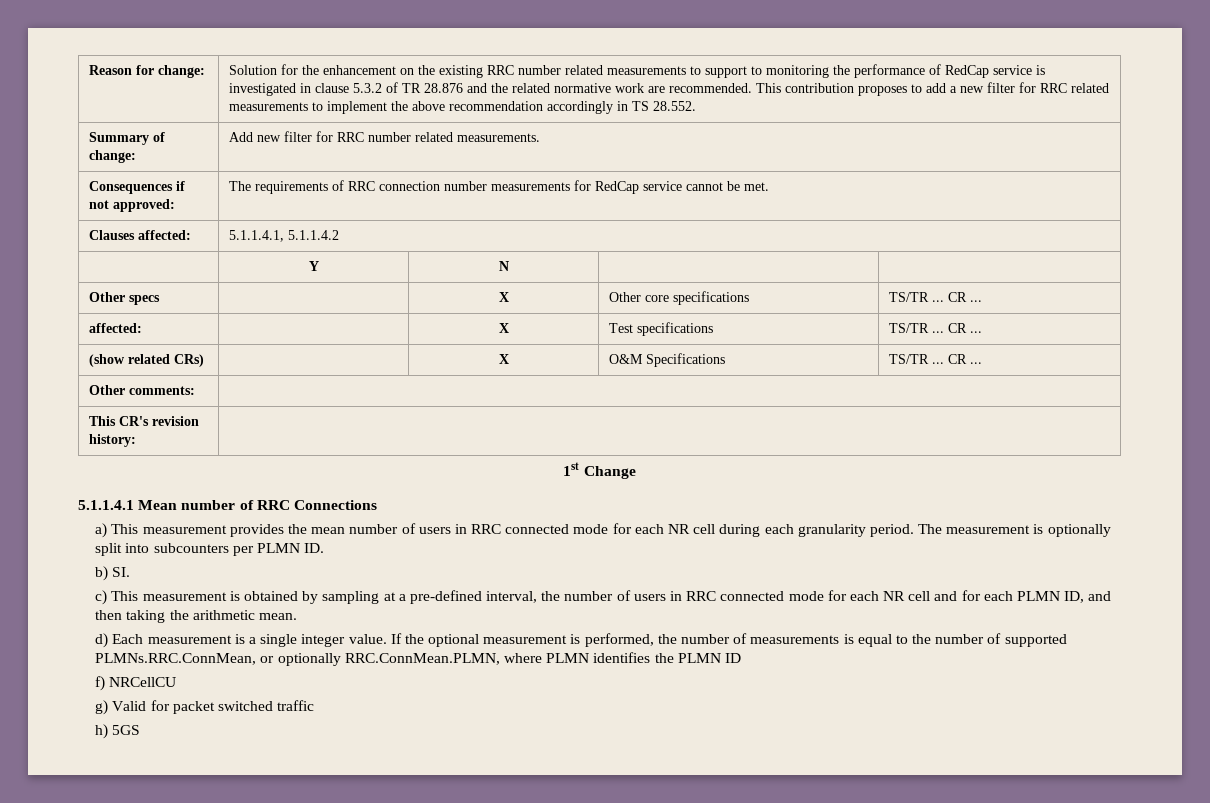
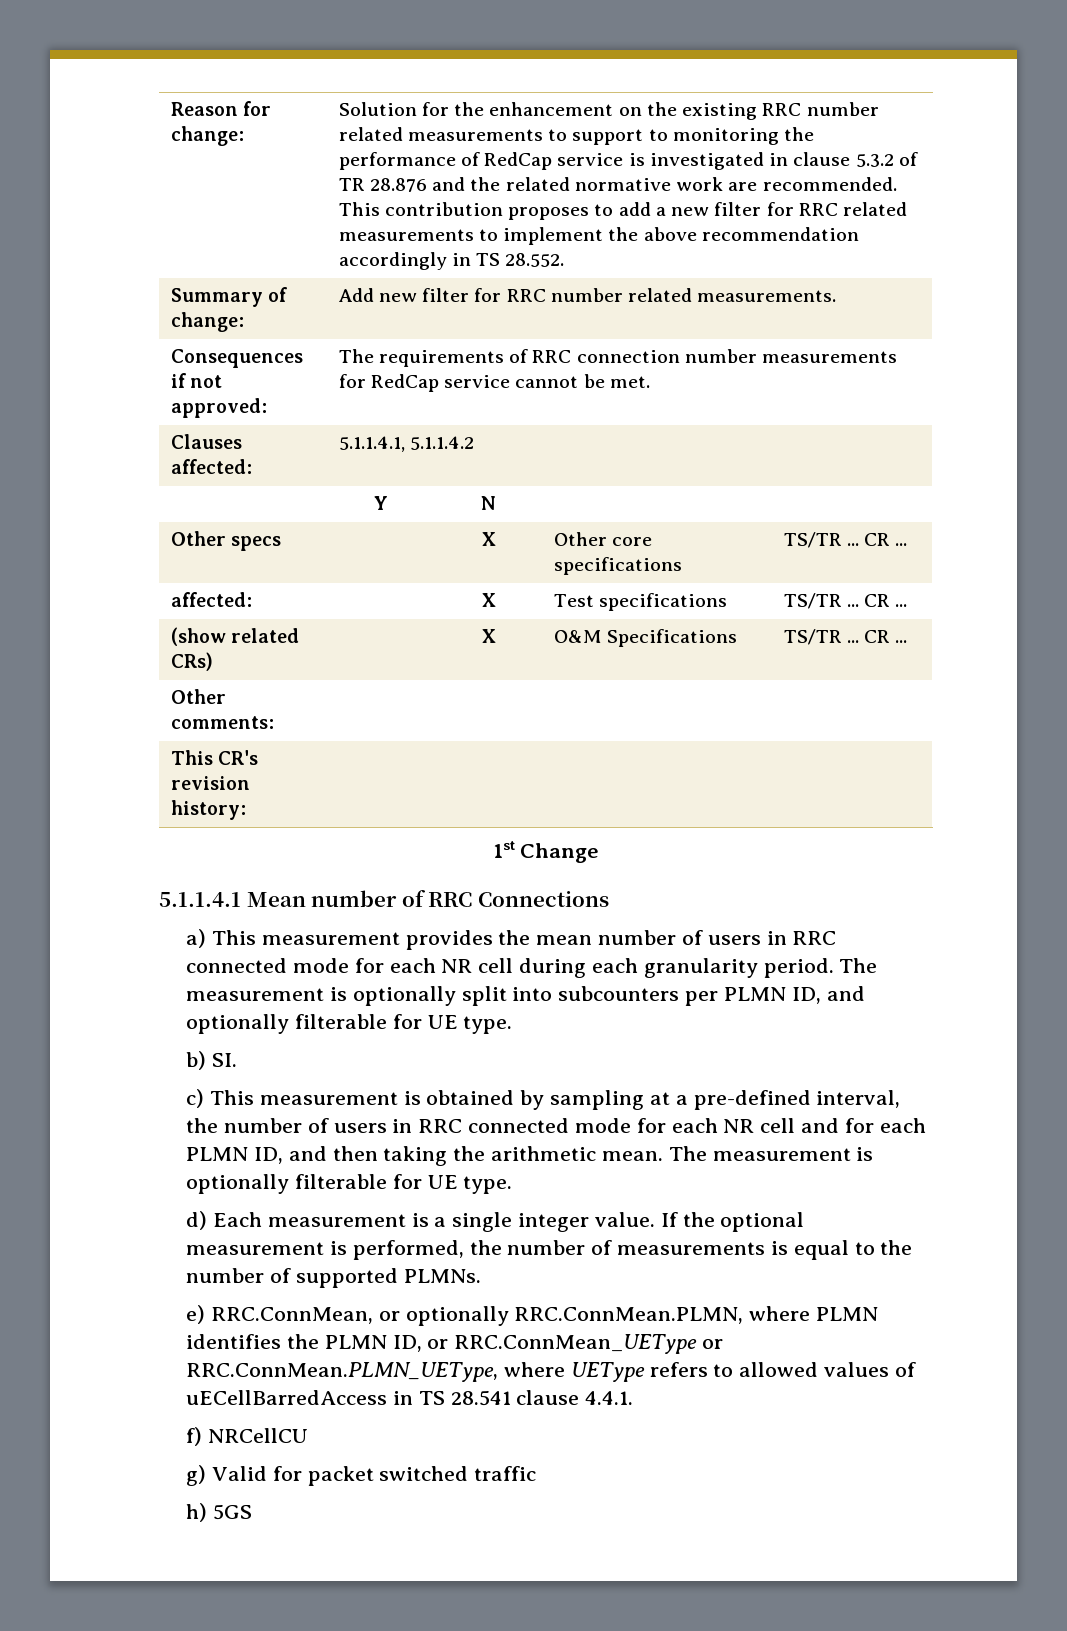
[304,543,325,553] ID. -> [791,986,865,1004] [186,1014,513,1034] ID, and optionally filterable for UE type.
(297, 616) none -> [668,1146,874,1161] [186,1174,513,1194] The measurement is optionally filterable for UE type.
[95,653,257,665] PLMNs.RRC.ConnMean, -> [403,1269,481,1283] [186,1305,374,1324] PLMNs. // e) RRC.ConnMean,
[724,653,741,663] ID -> [392,1334,724,1354] [186,1362,916,1382] [186,1390,634,1406] ID, or RRC.ConnMean_UEType or RRC.ConnMean.PLMN_UEType, where UEType refers to allowed values of uECellBarredAccess in TS 28.541 clause 4.4.1.

